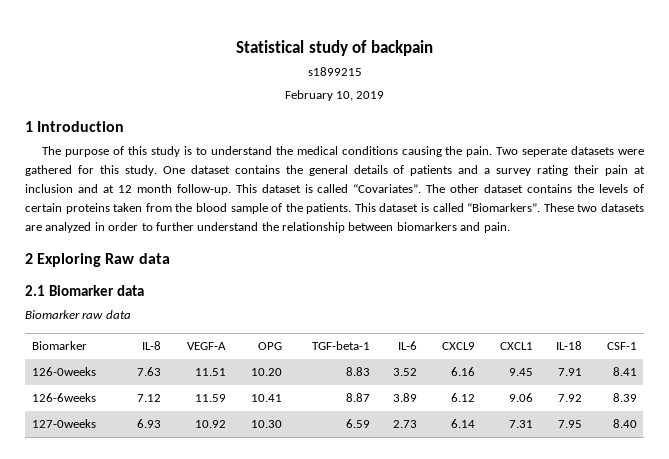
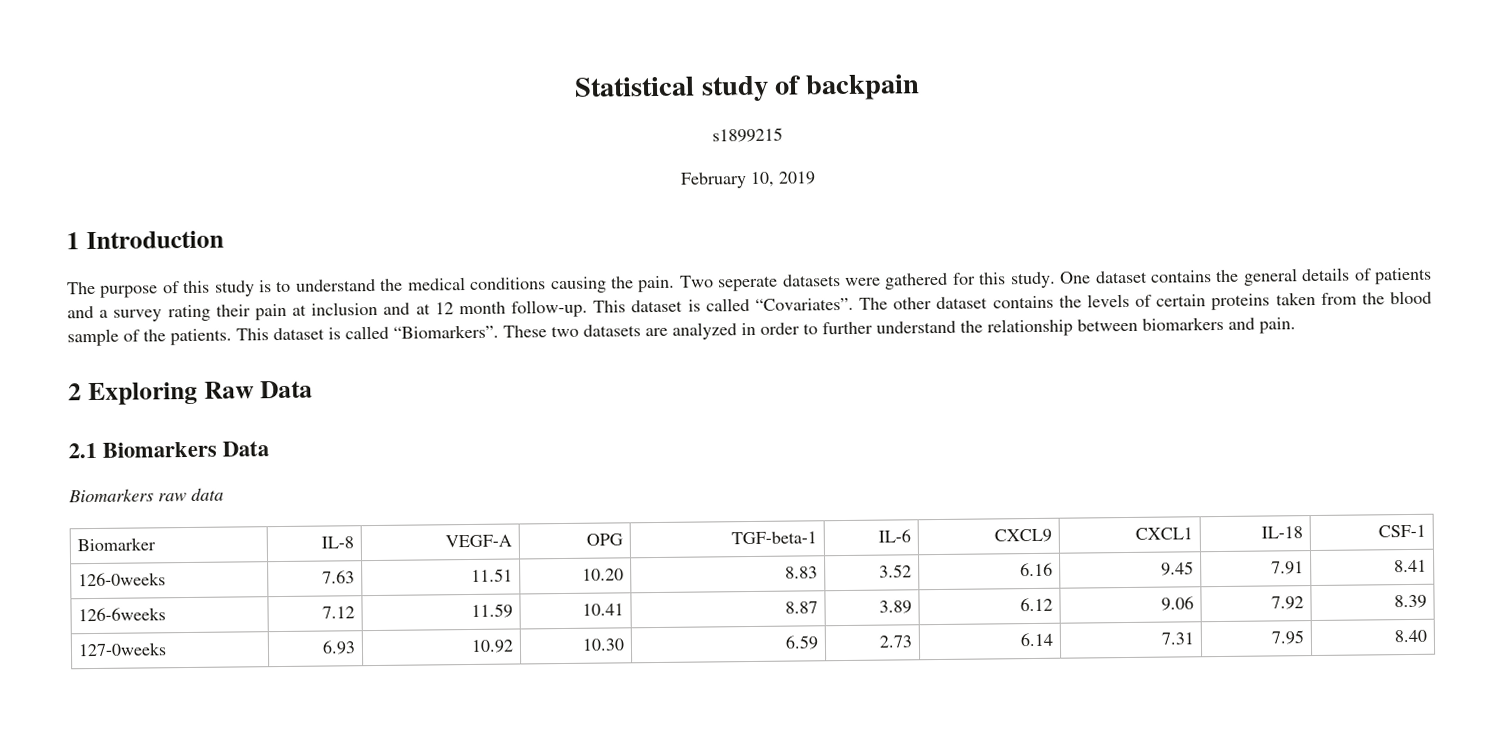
[138,253,170,264] data -> [259,380,313,399] Data
[48,285,144,296] [25,310,80,319] Biomarker data // Biomarker -> [102,441,270,458] [68,488,154,503] Biomarkers Data // Biomarkers

